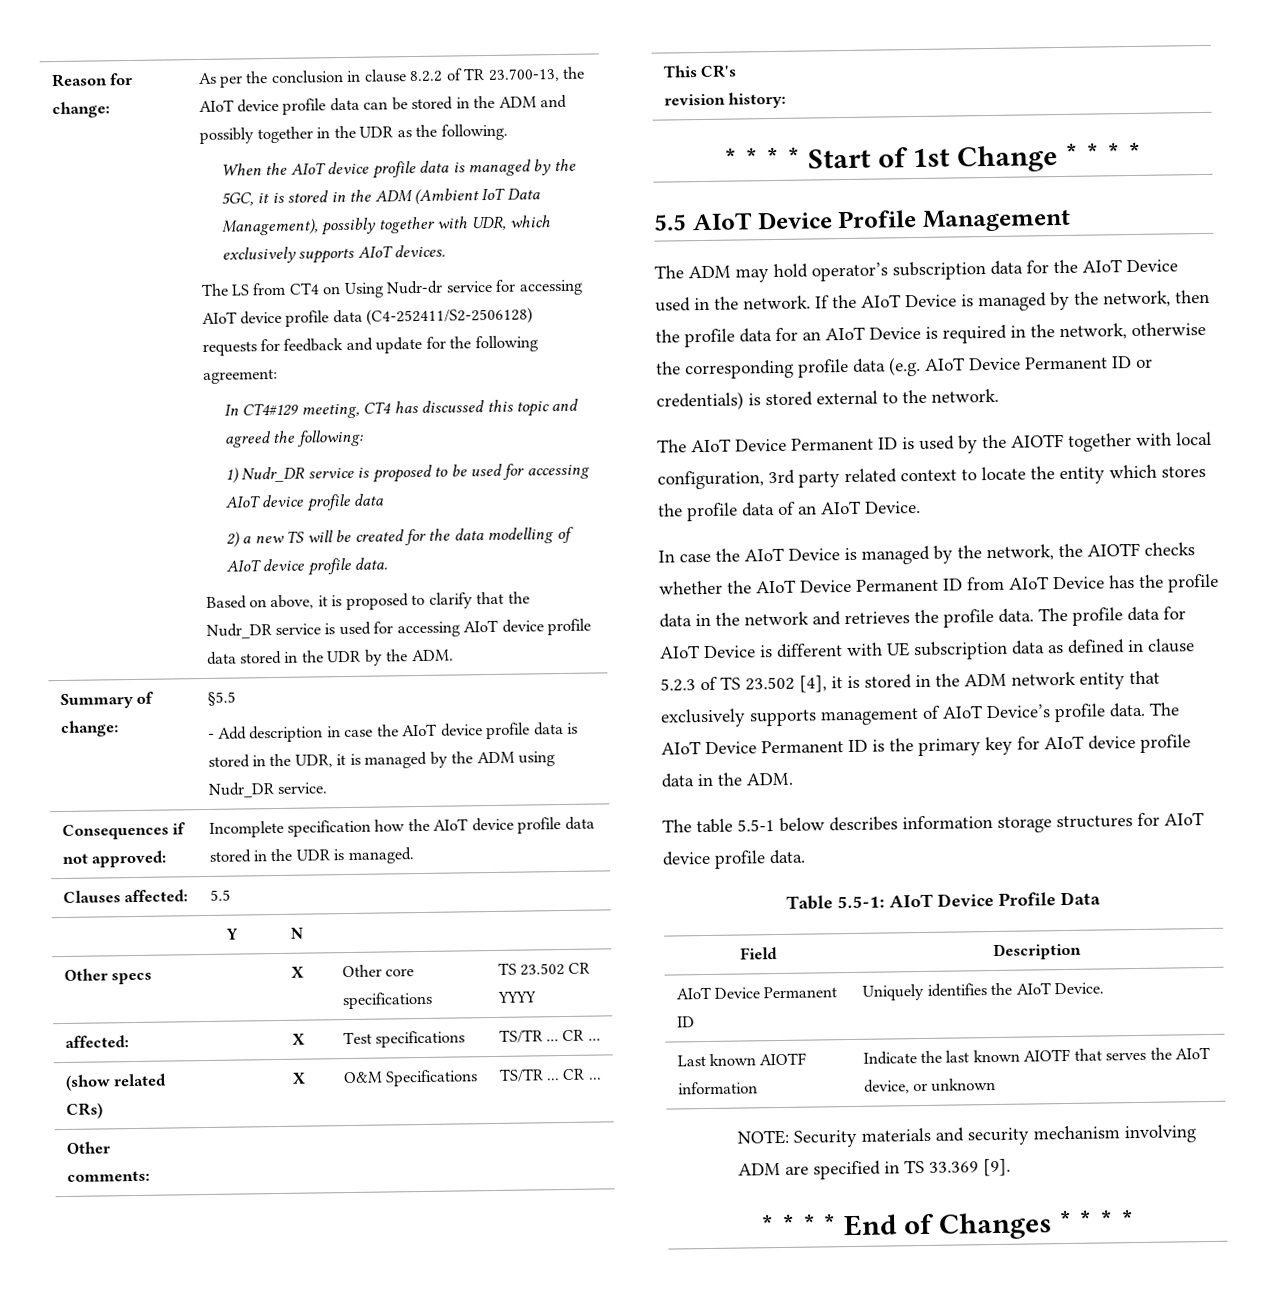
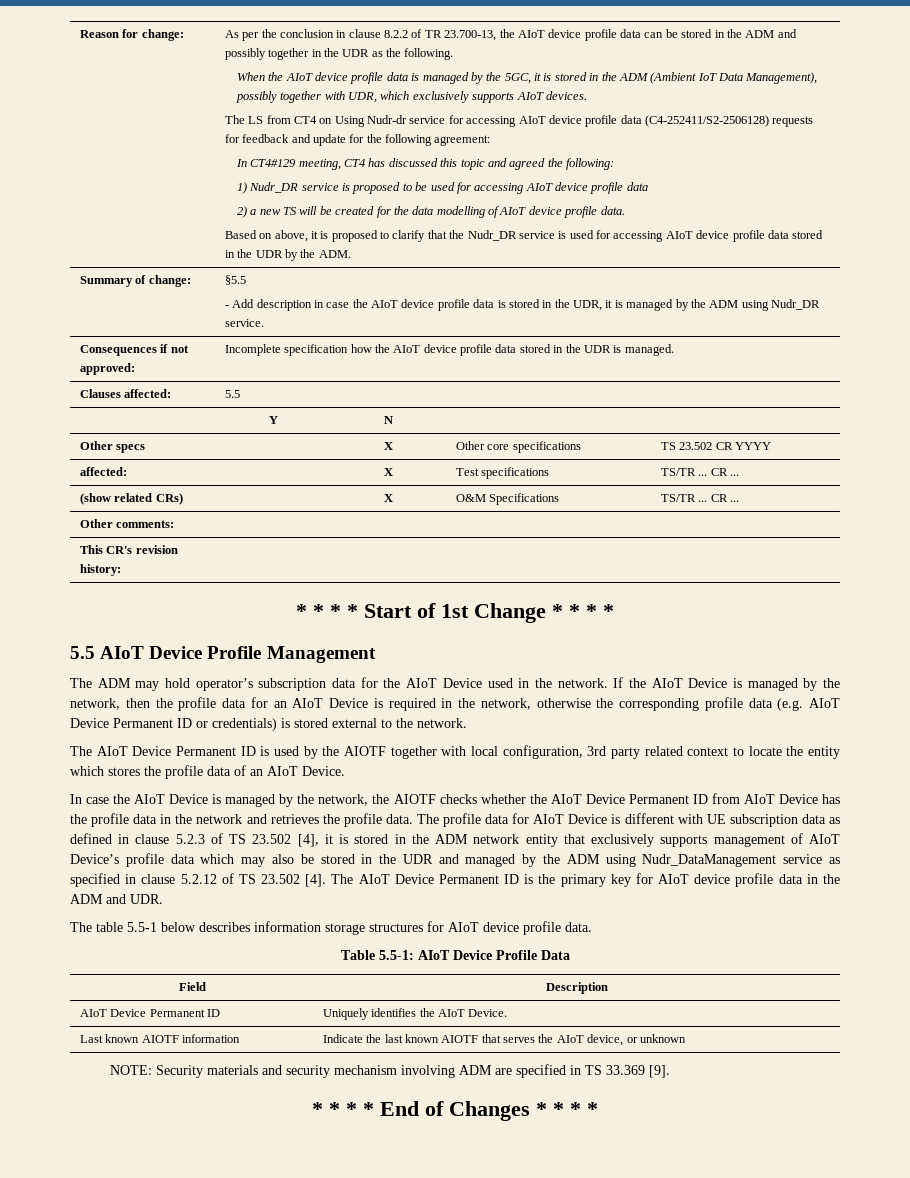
[1109,702,1146,718] data. -> [170,854,840,867] [70,873,327,887] data which may also be stored in the UDR and managed by the ADM using Nudr_DataManagement service as specified in clause 5.2.12 of TS 23.502 [4].
[746,772,793,786] ADM. -> [70,894,163,904] ADM and UDR.

